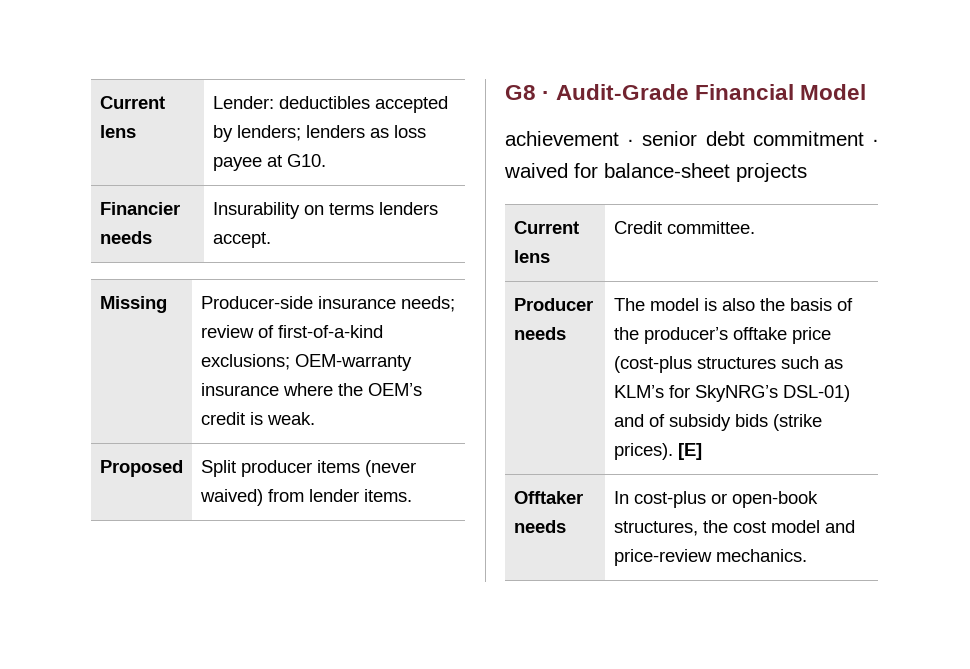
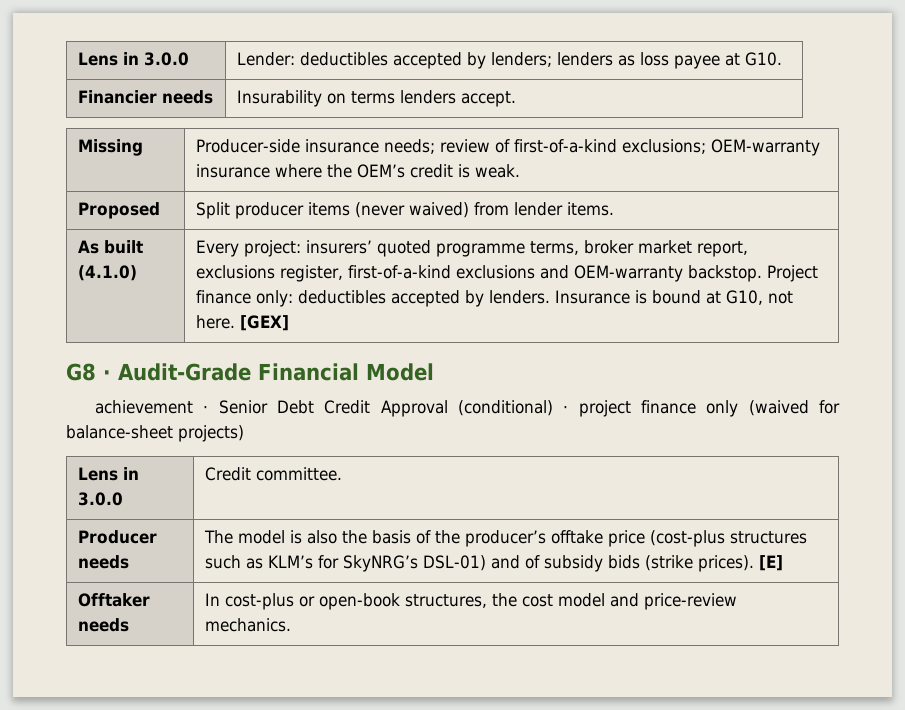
[99,96,165,109] [99,125,136,138] Current lens -> [77,52,189,66] Lens in 3.0.0
(412, 495) none -> [77,240,143,254] [77,265,137,281] [195,240,748,257] [195,265,818,282] [195,290,793,307] [195,315,289,331] // As built (4.1.0) | Every project: insurers’ quoted programme terms, broker market report, exclusions register, first-of-a-kind exclusions and OEM-warranty backstop. Project finance only: deductibles accepted by lenders. Insurance is bound at G10, not here. [GEX]
[642,131,879,146] [504,163,807,182] [513,221,579,234] [513,250,550,263] senior debt commitment · waived for balance-sheet projects // Current lens -> [218,400,840,417] [66,425,244,442] [77,467,139,481] [77,492,123,506] Senior Debt Credit Approval (conditional) · project finance only (waived for balance-sheet projects) // Lens in 3.0.0

